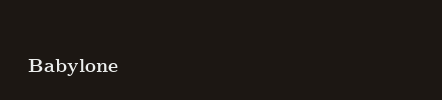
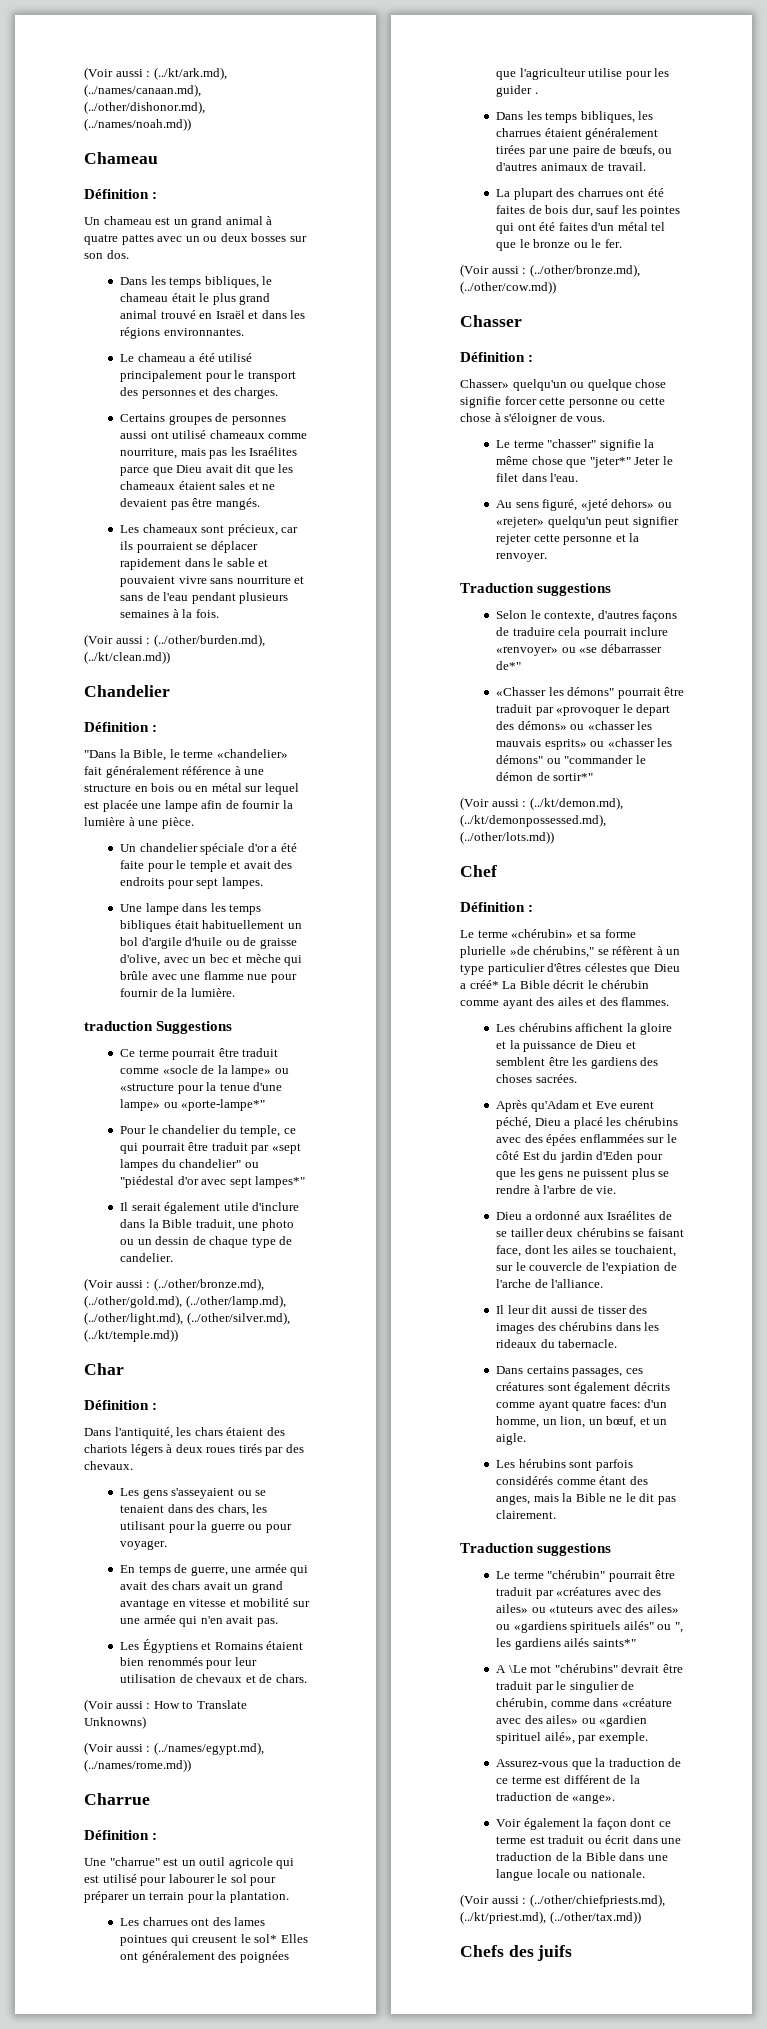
[28,59,118,76] Babylone -> [84,67,227,80] [84,84,201,97] [84,101,205,114] [84,118,191,131] [84,152,158,164] [84,189,158,199] [84,216,273,228] [84,233,307,245] [84,250,129,259] [120,276,273,288] [120,293,271,305] [120,310,306,319] [120,327,244,339] [120,353,253,362] [120,370,296,382] [120,387,279,399] [120,413,286,425] [120,430,308,439] [120,447,298,459] [120,464,294,476] [120,481,276,490] [120,498,260,510] [120,524,299,536] [120,541,258,553] [120,558,269,570] [120,576,305,587] [120,592,289,604] [120,609,219,618] [84,634,265,647] [84,651,170,664] [84,685,170,697] [84,722,158,732] [84,749,288,761] [84,766,265,778] [84,783,299,795] [84,800,293,812] [84,817,194,829] [120,843,297,855] [120,860,293,872] [120,877,263,889] [120,903,262,915] [120,920,302,932] [120,937,297,949] [120,954,303,966] [120,971,297,983] [120,988,235,997] [84,1021,233,1034] [120,1048,279,1060] [120,1065,289,1077] [120,1082,283,1094] [120,1099,266,1111] [120,1125,296,1137] [120,1142,301,1154] [120,1159,259,1171] [120,1176,306,1188] [120,1202,300,1214] [120,1219,294,1231] [120,1236,293,1248] [120,1253,174,1262] [84,1278,264,1291] [84,1295,286,1308] [84,1312,290,1325] [84,1329,178,1342] [84,1363,124,1375] [84,1400,158,1410] [84,1427,285,1439] [84,1444,304,1456] [84,1461,133,1470] [120,1488,267,1499] [120,1504,268,1516] [120,1521,292,1533] [120,1540,168,1550] [120,1564,309,1576] [120,1581,283,1593] [120,1598,310,1610] [120,1615,278,1627] [120,1639,304,1653] [120,1657,257,1669] [120,1674,307,1683] [84,1699,247,1712] [84,1716,146,1729] [84,1742,264,1755] [84,1759,191,1772] [84,1793,150,1805] [84,1830,158,1840] [84,1857,295,1869] [84,1874,277,1886] [84,1891,289,1903] [120,1917,266,1926] [120,1934,308,1946] [120,1951,289,1963] [496,68,670,80] [496,85,538,97] [496,111,654,123] [496,128,659,140] [496,145,673,157] [496,162,646,171] [496,188,664,200] [496,205,681,217] [496,222,666,234] [496,239,622,251] [460,264,640,277] [460,281,556,294] [460,315,522,327] [460,352,534,362] [460,379,667,391] [460,396,665,408] [460,413,606,425] [496,439,655,451] [496,456,673,468] [496,473,579,482] [496,499,672,511] [496,516,679,528] [496,533,640,545] [496,553,548,562] [460,583,612,596] [496,610,678,622] [496,627,669,639] [496,644,662,656] [496,661,522,670] [496,687,685,699] [496,704,671,716] [496,721,653,730] [496,738,673,750] [496,755,646,764] [496,772,594,781] [460,797,623,810] [460,814,606,827] [460,831,554,844] [460,865,497,877] [460,902,534,912] [460,929,636,938] [460,946,681,958] [460,963,680,975] [460,980,650,989] [460,997,670,1009] [496,1023,673,1035] [496,1040,636,1052] [496,1057,659,1069] [496,1074,577,1083] [496,1100,655,1112] [496,1117,678,1129] [496,1134,677,1146] [496,1151,663,1163] [496,1168,670,1180] [496,1185,617,1194] [496,1211,672,1220] [496,1228,684,1237] [496,1245,676,1257] [496,1262,677,1274] [496,1279,604,1288] [496,1305,648,1314] [496,1322,660,1334] [496,1339,618,1348] [496,1366,643,1377] [496,1382,670,1394] [496,1399,668,1411] [496,1416,668,1428] [496,1433,527,1445] [496,1459,633,1471] [496,1476,648,1485] [496,1493,676,1505] [496,1510,557,1519] [460,1543,612,1556] [496,1570,676,1582] [496,1587,662,1599] [496,1604,679,1613] [496,1621,683,1633] [496,1638,636,1650] [496,1664,683,1673] [496,1681,635,1693] [496,1698,672,1710] [496,1715,648,1727] [496,1732,648,1744] [496,1758,682,1770] [496,1775,640,1784] [496,1792,616,1804] [496,1818,671,1830] [496,1835,682,1844] [496,1852,668,1861] [496,1869,645,1881] [460,1894,665,1907] [460,1911,641,1924] [460,1945,573,1961] (Voir aussi : (../kt/ark.md), (../names/canaan.md), (../other/dishonor.md), (../names/noah.md)) // Chameau // Définition : // Un chameau est un grand animal à quatre pattes avec un ou deux bosses sur son dos. // Dans les temps bibliques, le chameau était le plus grand animal trouvé en Israël et dans les régions environnantes. // Le chameau a été utilisé principalement pour le transport des personnes et des charges. // Certains groupes de personnes aussi ont utilisé chameaux comme nourriture, mais pas les Israélites parce que Dieu avait dit que les chameaux étaient sales et ne devaient pas être mangés. // Les chameaux sont précieux, car ils pourraient se déplacer rapidement dans le sable et pouvaient vivre sans nourriture et sans de l'eau pendant plusieurs semaines à la fois. // (Voir aussi : (../other/burden.md), (../kt/clean.md)) // Chandelier // Définition : // "Dans la Bible, le terme «chandelier» fait généralement référence à une structure en bois ou en métal sur lequel est placée une lampe afin de fournir la lumière à une pièce. // Un chandelier spéciale d'or a été faite pour le temple et avait des endroits pour sept lampes. // Une lampe dans les temps bibliques était habituellement un bol d'argile d'huile ou de graisse d'olive, avec un bec et mèche qui brûle avec une flamme nue pour fournir de la lumière. // traduction Suggestions // Ce terme pourrait être traduit comme «socle de la lampe» ou «structure pour la tenue d'une lampe» ou «porte-lampe*" // Pour le chandelier du temple, ce qui pourrait être traduit par «sept lampes du chandelier" ou "piédestal d'or avec sept lampes*" // Il serait également utile d'inclure dans la Bible traduit, une photo ou un dessin de chaque type de candelier. // (Voir aussi : (../other/bronze.md), (../other/gold.md), (../other/lamp.md), (../other/light.md), (../other/silver.md), (../kt/temple.md)) // Char // Définition : // Dans l'antiquité, les chars étaient des chariots légers à deux roues tirés par des chevaux. // Les gens s'asseyaient ou se tenaient dans des chars, les utilisant pour la guerre ou pour voyager. // En temps de guerre, une armée qui avait des chars avait un grand avantage en vitesse et mobilité sur une armée qui n'en avait pas. // Les Égyptiens et Romains étaient bien renommés pour leur utilisation de chevaux et de chars. // (Voir aussi : How to Translate Unknowns) // (Voir aussi : (../names/egypt.md), (../names/rome.md)) // Charrue // Définition : // Une "charrue" est un outil agricole qui est utilisé pour labourer le sol pour préparer un terrain pour la plantation. // Les charrues ont des lames pointues qui creusent le sol* Elles ont généralement des poignées que l'agriculteur utilise pour les guider . // Dans les temps bibliques, les charrues étaient généralement tirées par une paire de bœufs, ou d'autres animaux de travail. // La plupart des charrues ont été faites de bois dur, sauf les pointes qui ont été faites d'un métal tel que le bronze ou le fer. // (Voir aussi : (../other/bronze.md), (../other/cow.md)) // Chasser // Définition : // Chasser» quelqu'un ou quelque chose signifie forcer cette personne ou cette chose à s'éloigner de vous. // Le terme "chasser" signifie la même chose que "jeter*" Jeter le filet dans l'eau. // Au sens figuré, «jeté dehors» ou «rejeter» quelqu'un peut signifier rejeter cette personne et la renvoyer. // Traduction suggestions // Selon le contexte, d'autres façons de traduire cela pourrait inclure «renvoyer» ou «se débarrasser de*" // «Chasser les démons" pourrait être traduit par «provoquer le depart des démons» ou «chasser les mauvais esprits» ou «chasser les démons" ou "commander le démon de sortir*" // (Voir aussi : (../kt/demon.md), (../kt/demonpossessed.md), (../other/lots.md)) // Chef // Définition : // Le terme «chérubin» et sa forme plurielle »de chérubins," se réfèrent à un type particulier d'êtres célestes que Dieu a créé* La Bible décrit le chérubin comme ayant des ailes et des flammes. // Les chérubins affichent la gloire et la puissance de Dieu et semblent être les gardiens des choses sacrées. // Après qu'Adam et Eve eurent péché, Dieu a placé les chérubins avec des épées enflammées sur le côté Est du jardin d'Eden pour que les gens ne puissent plus se rendre à l'arbre de vie. // Dieu a ordonné aux Israélites de se tailler deux chérubins se faisant face, dont les ailes se touchaient, sur le couvercle de l'expiation de l'arche de l'alliance. // Il leur dit aussi de tisser des images des chérubins dans les rideaux du tabernacle. // Dans certains passages, ces créatures sont également décrits comme ayant quatre faces: d'un homme, un lion, un bœuf, et un aigle. // Les hérubins sont parfois considérés comme étant des anges, mais la Bible ne le dit pas clairement. // Traduction suggestions // Le terme "chérubin" pourrait être traduit par «créatures avec des ailes» ou «tuteurs avec des ailes» ou «gardiens spirituels ailés" ou ", les gardiens ailés saints*" // A \Le mot "chérubins" devrait être traduit par le singulier de chérubin, comme dans «créature avec des ailes» ou «gardien spirituel ailé», par exemple. // Assurez-vous que la traduction de ce terme est différent de la traduction de «ange». // Voir également la façon dont ce terme est traduit ou écrit dans une traduction de la Bible dans une langue locale ou nationale. // (Voir aussi : (../other/chiefpriests.md), (../kt/priest.md), (../other/tax.md)) // Chefs des juifs

